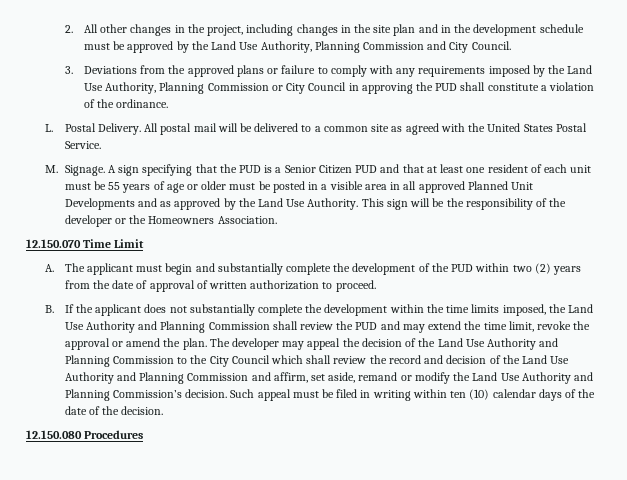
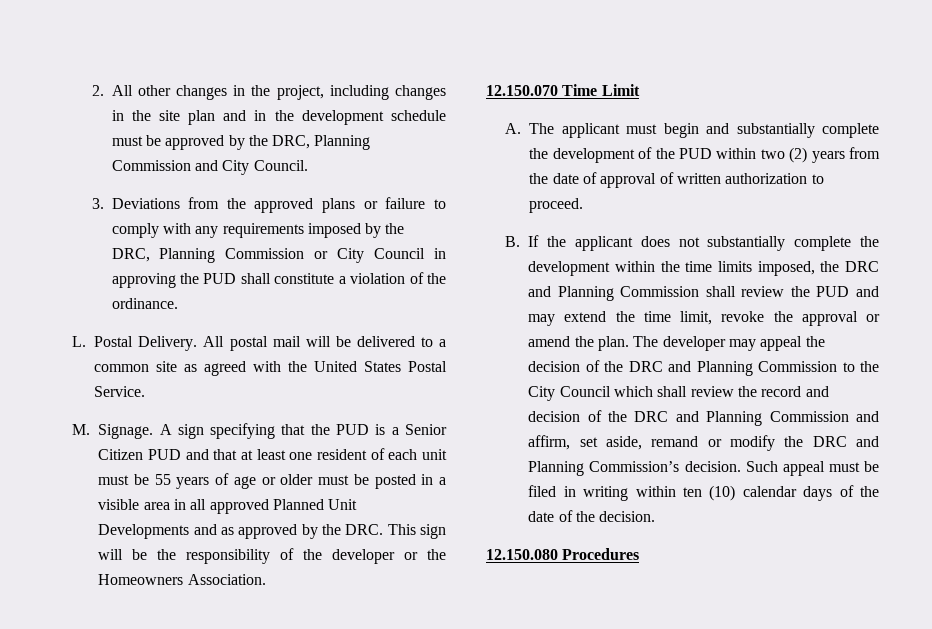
[211,41,312,53] Land Use Authority, -> [272,135,311,149] DRC,
[567,65,593,74] [83,82,157,94] Land Use Authority, -> [111,248,150,262] DRC,
[257,198,359,210] Land Use Authority. -> [345,524,384,535] DRC.
[568,304,594,313] [64,321,135,333] Land Use Authority -> [845,261,879,272] DRC
[437,338,537,350] Land Use Authority -> [628,361,663,372] DRC
[522,355,570,364] [64,372,114,384] Land Use Authority -> [634,411,669,422] DRC
[472,372,571,384] Land Use Authority -> [812,436,847,447] DRC

